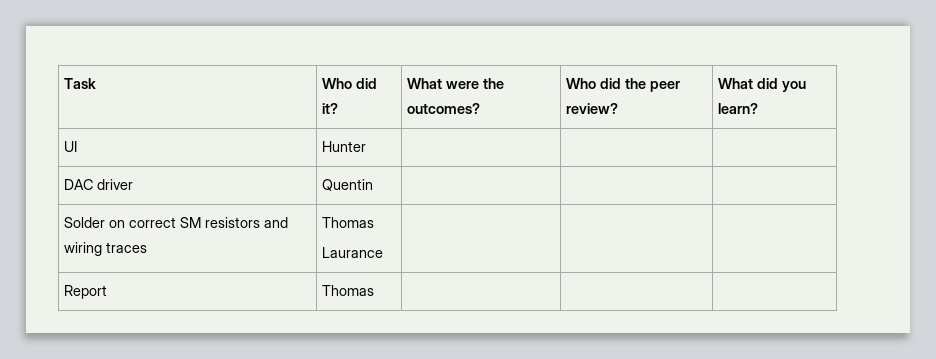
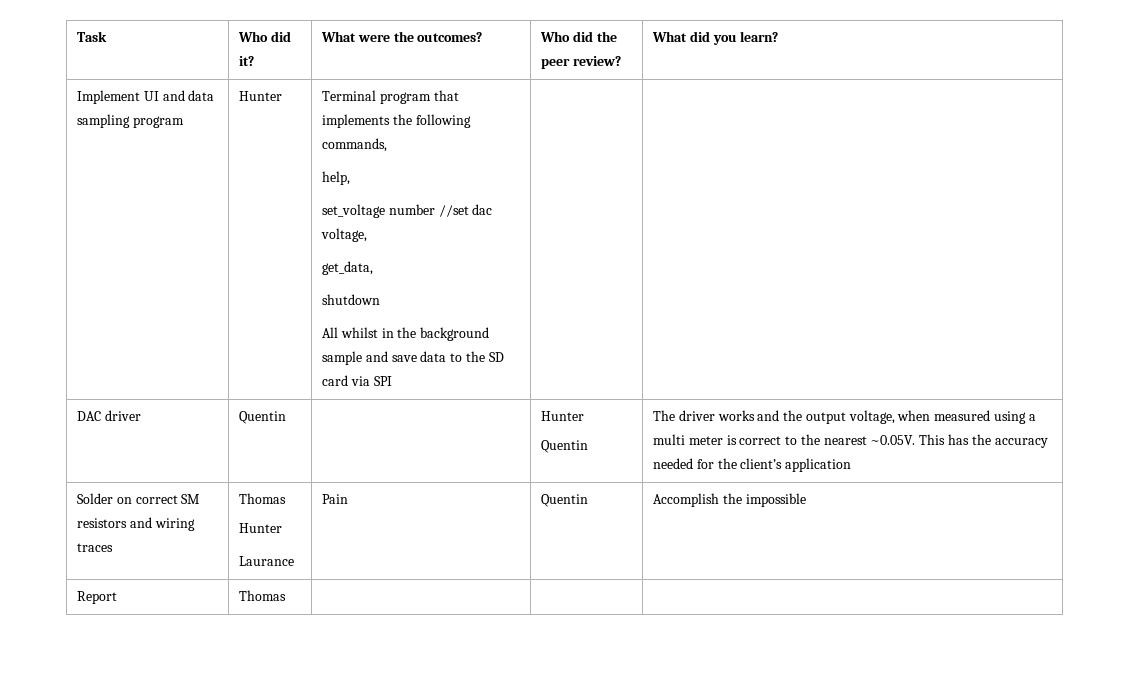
(759, 108) none -> [77,90,141,104] Implement
[322,141,367,152] [64,179,134,190] [322,179,374,191] | Hunter | | | // DAC driver | Quentin | | | -> [162,90,215,101] [77,114,184,128] [239,91,283,101] [322,90,459,104] [322,114,471,128] [322,138,388,152] [322,171,351,185] [322,204,493,218] [321,228,368,242] [322,261,374,275] [322,294,381,305] [322,327,490,341] [322,351,504,365] [322,375,392,386] [77,410,141,421] [239,411,287,424] [541,411,585,421] [541,440,589,453] [653,410,1036,424] [653,434,1048,448] [653,458,852,472] and data sampling program | Hunter | Terminal program that implements the following commands, // help, // set_voltage number //set dac voltage, // get_data, // shutdown // All whilst in the background sample and save data to the SD card via SPI | | // DAC driver | Quentin | | Hunter // Quentin | The driver works and the output voltage, when measured using a multi meter is correct to the nearest ~0.05V. This has the accuracy needed for the client’s application
(375, 222) none -> [239,523,283,533] // Hunter
(384, 252) | | -> [322,494,349,504] [541,494,589,507] [653,493,806,507] Pain | Quentin | Accomplish the impossible

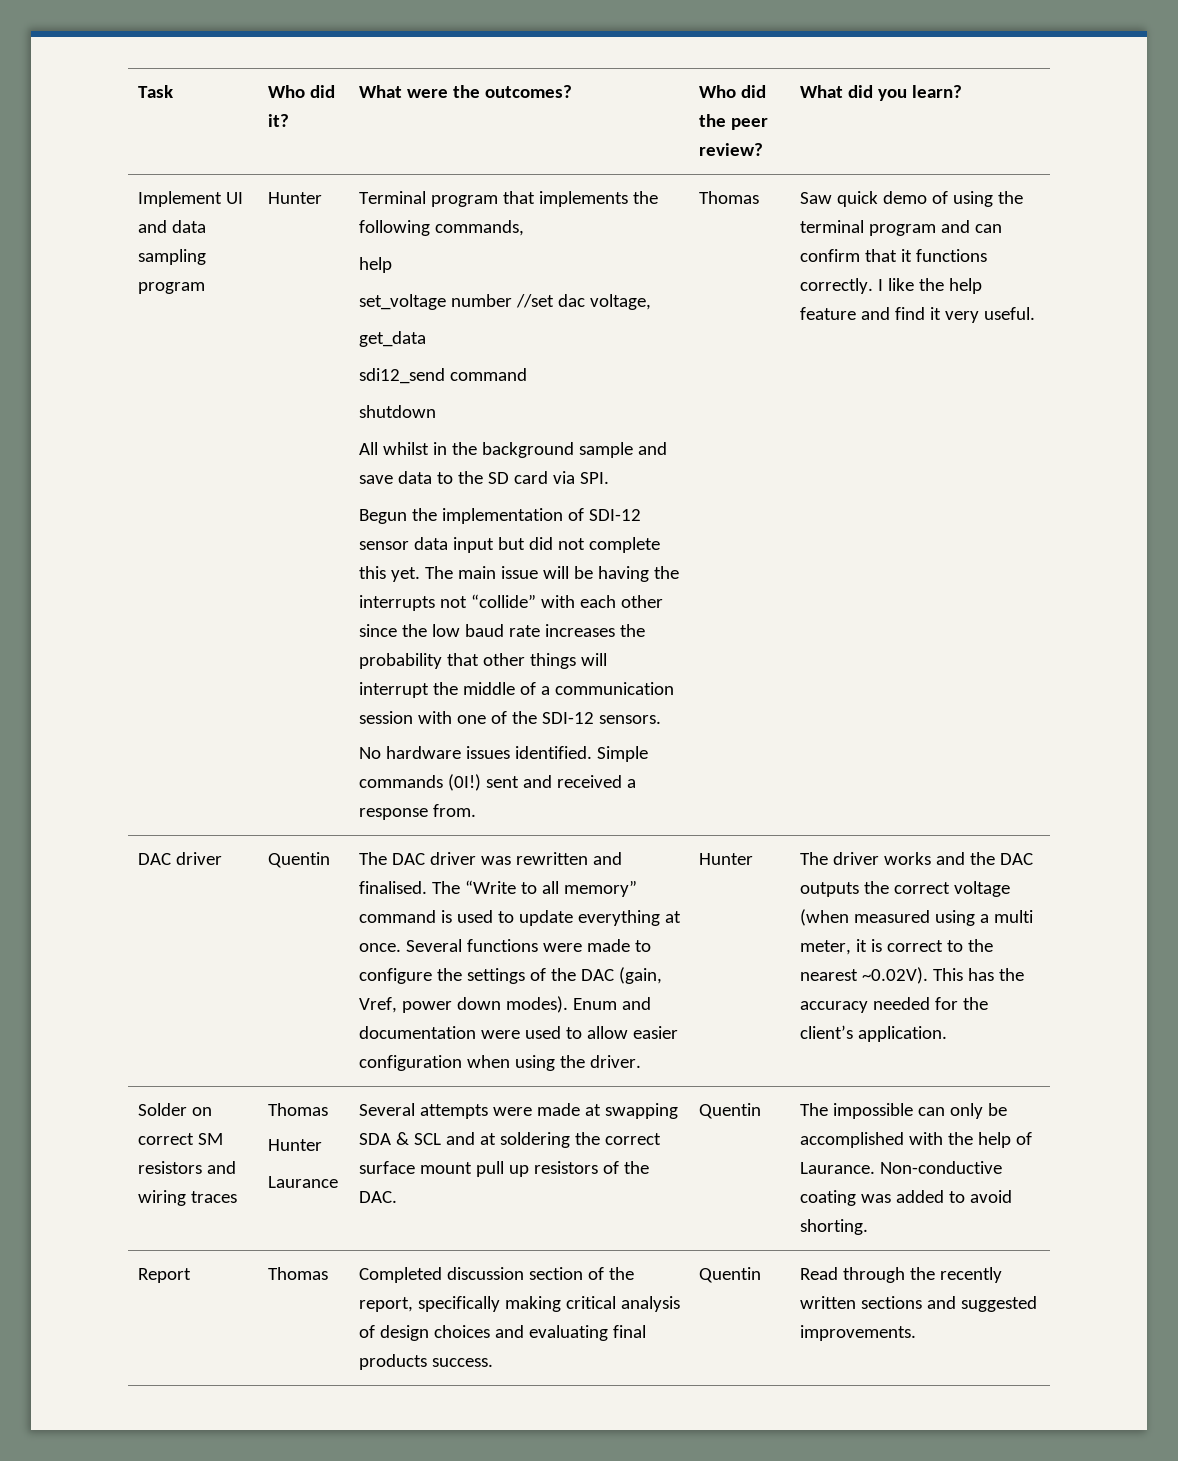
[322,171,351,185] help, -> [358,257,392,273] help
[322,261,374,275] get_data, -> [358,331,426,347] [358,368,527,384] get_data // sdi12_send command
[373,376,392,386] [77,410,141,421] [239,411,287,424] [541,411,585,421] [541,440,589,453] SPI | | // DAC driver | Quentin | | Hunter // Quentin -> [579,472,609,484] [358,508,641,524] [358,537,660,553] [358,566,679,582] [358,594,663,611] [358,624,645,637] [358,653,607,669] [358,682,674,698] [358,711,661,724] [358,746,648,762] [358,774,636,791] [358,804,476,820] [698,191,759,204] [799,191,1023,207] [799,220,1002,236] [799,249,987,262] [799,278,982,294] [799,307,1035,323] [137,852,222,865] [267,852,330,868] [358,852,622,865] [358,880,637,897] [358,910,681,926] [358,939,651,952] [358,967,662,984] [358,996,651,1013] [358,1026,678,1039] [358,1055,641,1071] [698,853,753,865] SPI. // Begun the implementation of SDI-12 sensor data input but did not complete this yet. The main issue will be having the interrupts not “collide” with each other since the low baud rate increases the probability that other things will interrupt the middle of a communication session with one of the SDI-12 sensors. // No hardware issues identified. Simple commands (0I!) sent and received a response from. | Thomas | Saw quick demo of using the terminal program and can confirm that it functions correctly. I like the help feature and find it very useful. // DAC driver | Quentin | The DAC driver was rewritten and finalised. The “Write to all memory” command is used to update everything at once. Several functions were made to configure the settings of the DAC (gain, Vref, power down modes). Enum and documentation were used to allow easier configuration when using the driver. | Hunter
[805,410,931,424] output voltage, when -> [999,853,1033,865] [799,881,1010,897] [799,909,849,926] DAC outputs the correct voltage (when
[688,436,723,445] meter -> [799,939,867,955] meter, it
[870,435,916,445] ~0.05V. -> [861,967,928,984] ~0.02V).
[785,458,852,472] application -> [857,1026,947,1042] application.
[322,494,349,504] [541,494,589,507] [653,493,806,507] [77,591,118,604] [239,590,287,601] Pain | Quentin | Accomplish the impossible // Report | Thomas | | | -> [358,1103,678,1119] [358,1132,661,1148] [358,1161,649,1177] [358,1191,397,1203] [698,1103,761,1119] [799,1103,1007,1119] [799,1132,1032,1148] [799,1161,1002,1174] [799,1190,1012,1206] [799,1219,868,1235] [137,1268,191,1283] [267,1267,328,1280] [358,1267,634,1283] [358,1296,680,1312] [358,1325,646,1341] [358,1354,493,1370] [698,1267,761,1283] [799,1267,1002,1283] [799,1296,1037,1312] [799,1325,916,1341] Several attempts were made at swapping SDA & SCL and at soldering the correct surface mount pull up resistors of the DAC. | Quentin | The impossible can only be accomplished with the help of Laurance. Non-conductive coating was added to avoid shorting. // Report | Thomas | Completed discussion section of the report, specifically making critical analysis of design choices and evaluating final products success. | Quentin | Read through the recently written sections and suggested improvements.

